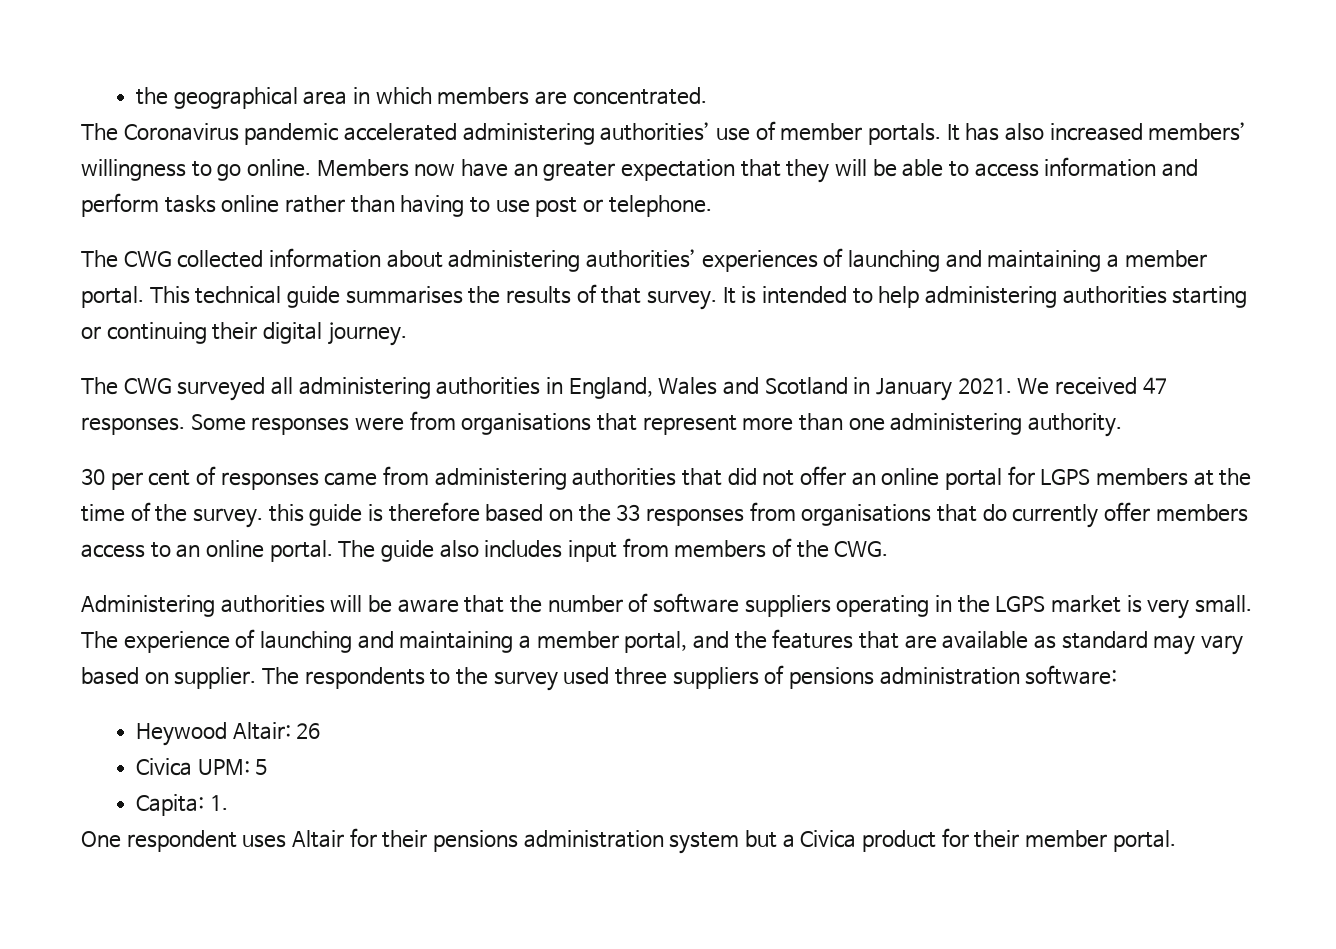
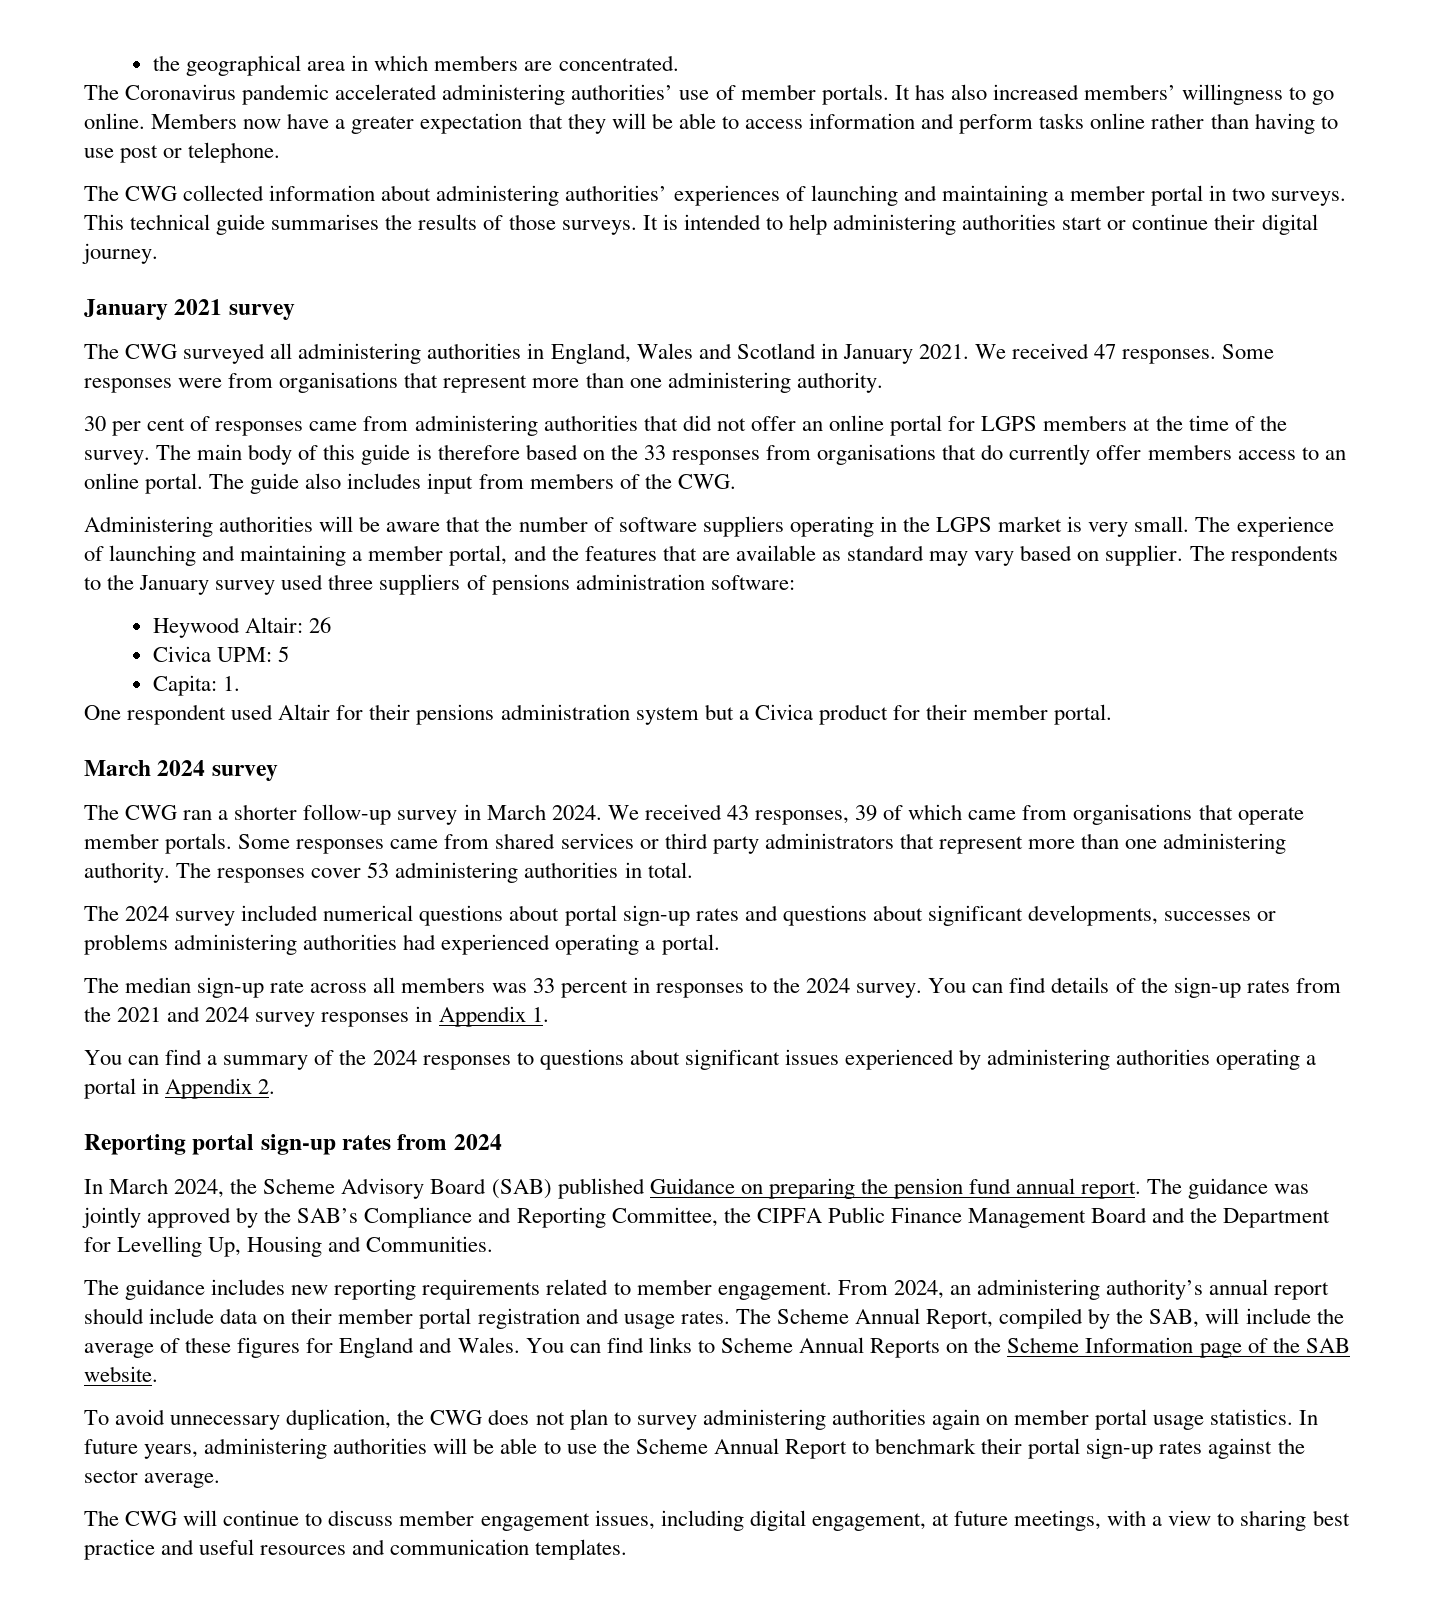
[513,163,538,177] an -> [335,119,346,129] a
[81,286,144,308] portal. -> [1151,185,1347,206] portal in two surveys.
[601,286,717,310] that survey. -> [508,214,637,235] those surveys.
[1172,286,1248,308] [81,322,207,344] starting or continuing -> [1062,214,1209,230] start or continue
(407, 334) none -> [84,299,295,320] // January 2021 survey
(264, 518) none -> [156,444,319,465] The main body of
(488, 676) none -> [139,575,210,595] January
[242,834,287,848] uses -> [231,704,274,720] used
(1176, 841) none -> [84,760,278,781] [84,804,1304,825] [84,833,1287,854] [84,862,693,883] [84,905,1277,926] [84,934,720,955] [84,977,1341,998] [84,1006,549,1027] [84,1049,1317,1070] [84,1078,276,1099] [84,1134,502,1155] [84,1178,1310,1199] [82,1207,1331,1228] [84,1236,494,1257] [84,1279,1330,1300] [84,1308,1344,1329] [84,1337,1350,1358] [84,1366,158,1382] [84,1409,1319,1430] [84,1438,1305,1459] [84,1470,221,1488] [84,1510,1350,1531] [84,1539,628,1560] // March 2024 survey // The CWG ran a shorter follow-up survey in March 2024. We received 43 responses, 39 of which came from organisations that operate member portals. Some responses came from shared services or third party administrators that represent more than one administering authority. The responses cover 53 administering authorities in total. // The 2024 survey included numerical questions about portal sign-up rates and questions about significant developments, successes or problems administering authorities had experienced operating a portal. // The median sign-up rate across all members was 33 percent in responses to the 2024 survey. You can find details of the sign-up rates from the 2021 and 2024 survey responses in Appendix 1. // You can find a summary of the 2024 responses to questions about significant issues experienced by administering authorities operating a portal in Appendix 2. // Reporting portal sign-up rates from 2024 // In March 2024, the Scheme Advisory Board (SAB) published Guidance on preparing the pension fund annual report. The guidance was jointly approved by the SAB’s Compliance and Reporting Committee, the CIPFA Public Finance Management Board and the Department for Levelling Up, Housing and Communities. // The guidance includes new reporting requirements related to member engagement. From 2024, an administering authority’s annual report should include data on their member portal registration and usage rates. The Scheme Annual Report, compiled by the SAB, will include the average of these figures for England and Wales. You can find links to Scheme Annual Reports on the Scheme Information page of the SAB website. // To avoid unnecessary duplication, the CWG does not plan to survey administering authorities again on member portal usage statistics. In future years, administering authorities will be able to use the Scheme Annual Report to benchmark their portal sign-up rates against the sector average. // The CWG will continue to discuss member engagement issues, including digital engagement, at future meetings, with a view to sharing best practice and useful resources and communication templates.

